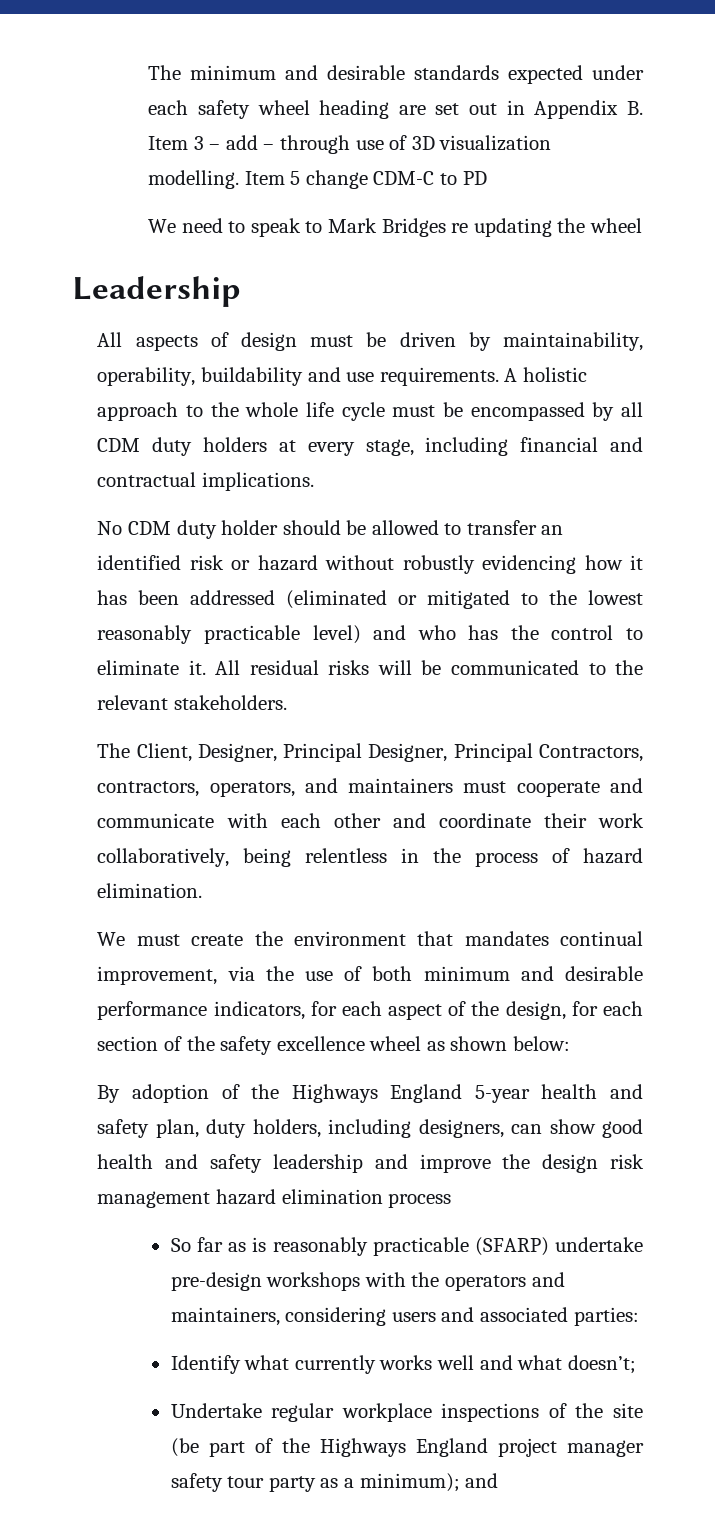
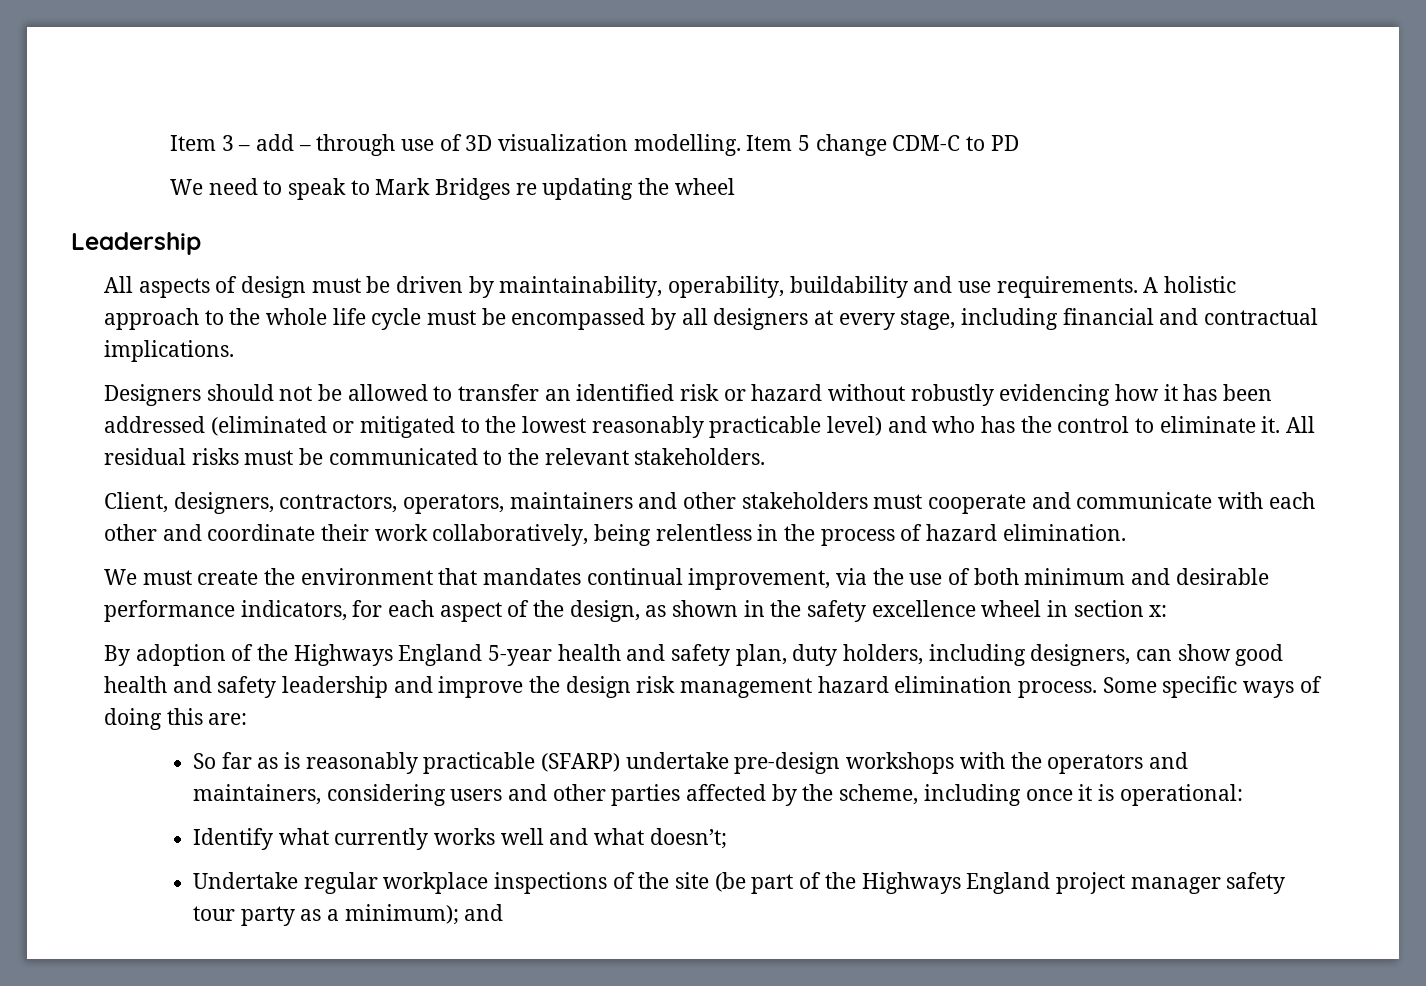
[148,65,644,84] [148,100,643,119] The minimum and desirable standards expected under each safety wheel heading are set out in Appendix B. -> (170, 143) none
[97,437,268,456] CDM duty holders -> [713,308,809,330] designers
[97,520,341,539] No CDM duty holder should -> [104,384,313,406] Designers should not
[377,660,412,675] will -> [244,450,294,465] must
[97,743,643,762] [97,778,454,797] The Client, Designer, Principal Designer, Principal Contractors, contractors, operators, and maintainers -> [104,492,868,514] Client, designers, contractors, operators, maintainers and other stakeholders
[571,1001,643,1016] [97,1036,182,1051] for each section of -> [645,600,765,617] as shown in
[426,1036,570,1051] as shown below: -> [1047,600,1168,617] in section x:
[388,1193,452,1208] process -> [1018,676,1322,698] [104,708,248,730] process. Some specific ways of doing this are:
[480,1307,639,1326] associated parties: -> [552,784,1243,806] other parties affected by the scheme, including once it is operational:

